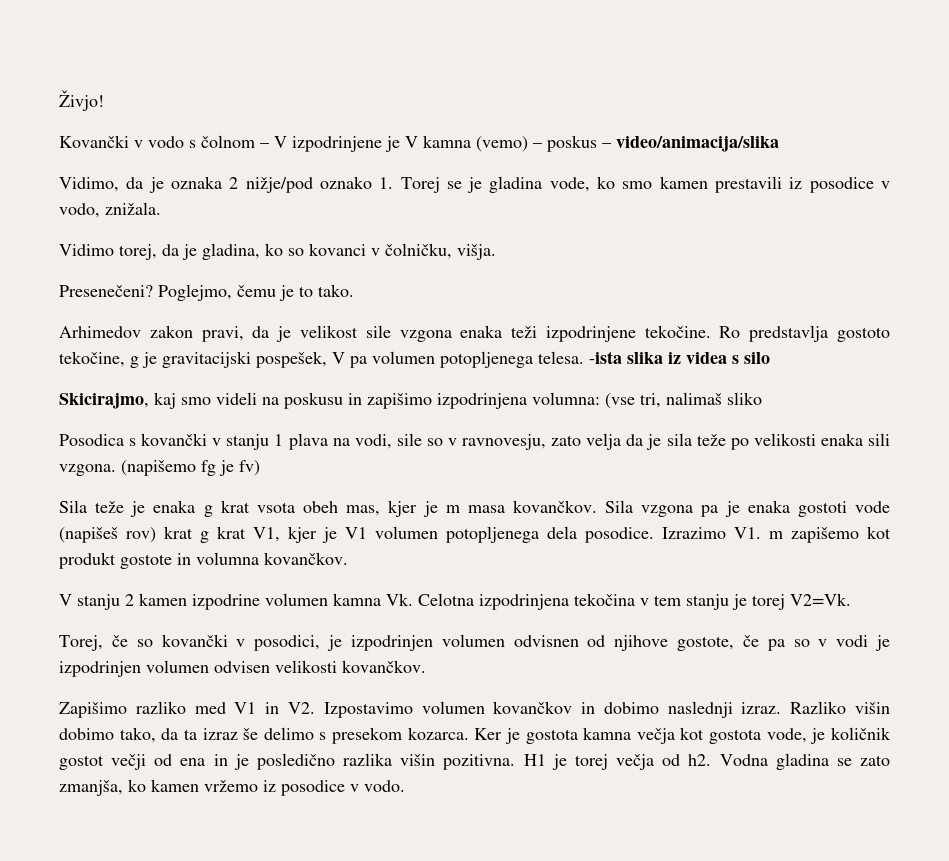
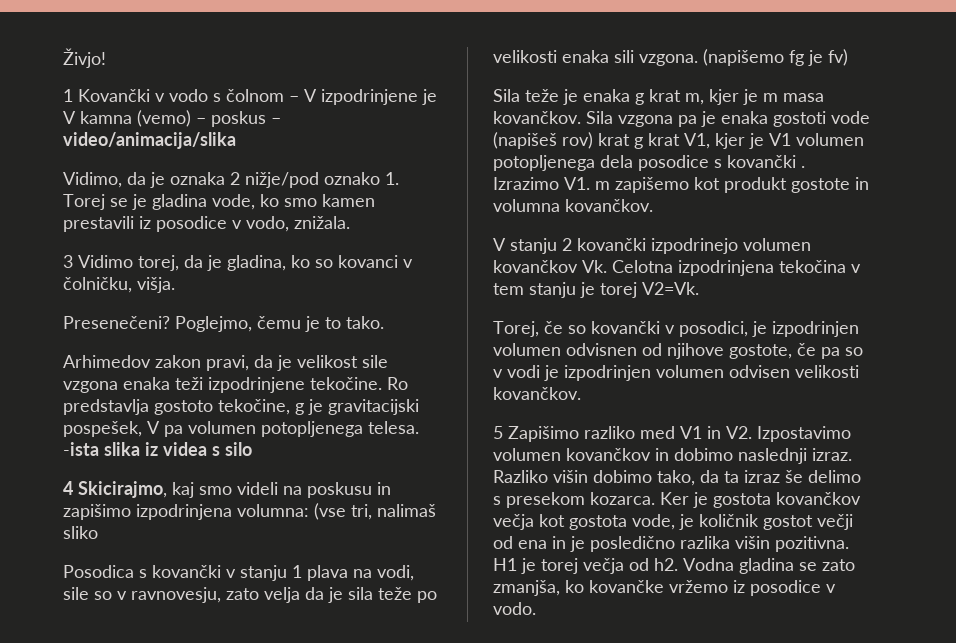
(104, 100) none -> [63,89,73,102] 1
(161, 208) none -> [63,255,73,268] 3
(770, 358) none -> [63,481,73,495] 4
[256,501,381,516] vsota obeh mas, -> [685,93,704,105] m,
[585,527,654,543] posodice. -> [638,155,805,171] posodice s kovančki .
[139,593,381,610] kamen izpodrine volumen kamna -> [577,238,811,254] [493,260,578,273] kovančki izpodrinejo volumen kovančkov
(426, 666) none -> [493,426,503,439] 5
[583,727,632,740] kamna -> [776,492,861,505] kovančkov
[151,779,199,792] kamen -> [589,580,664,593] kovančke

